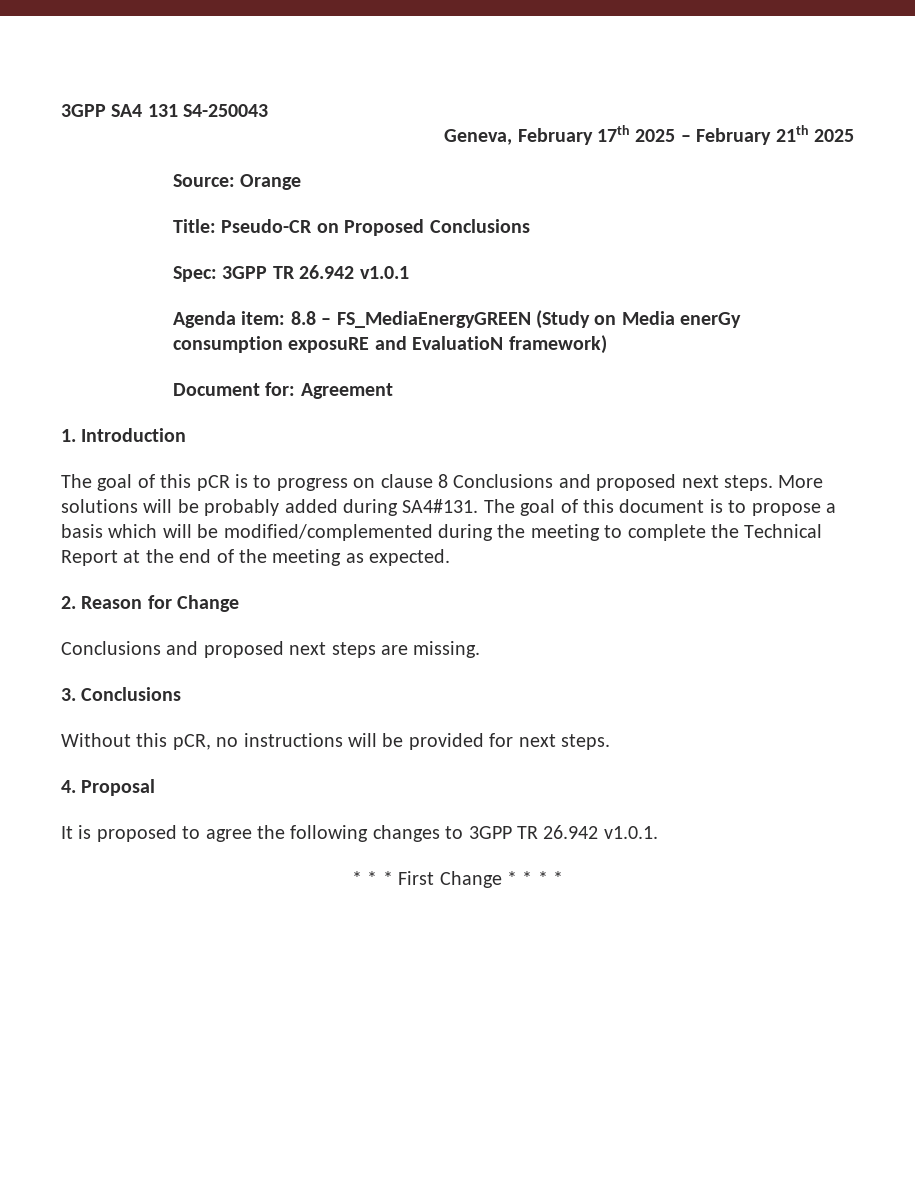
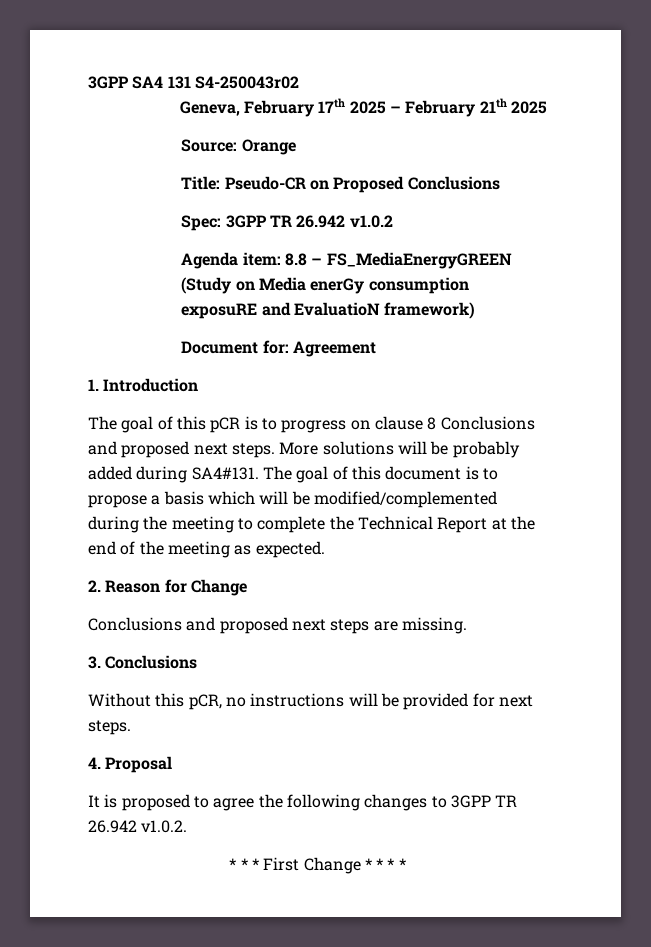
[183,104,269,117] S4-250043 -> [194,76,299,89] S4-250043r02
[359,266,409,279] v1.0.1 -> [349,215,393,228] v1.0.2
[603,826,658,839] v1.0.1. -> [141,820,188,833] v1.0.2.

